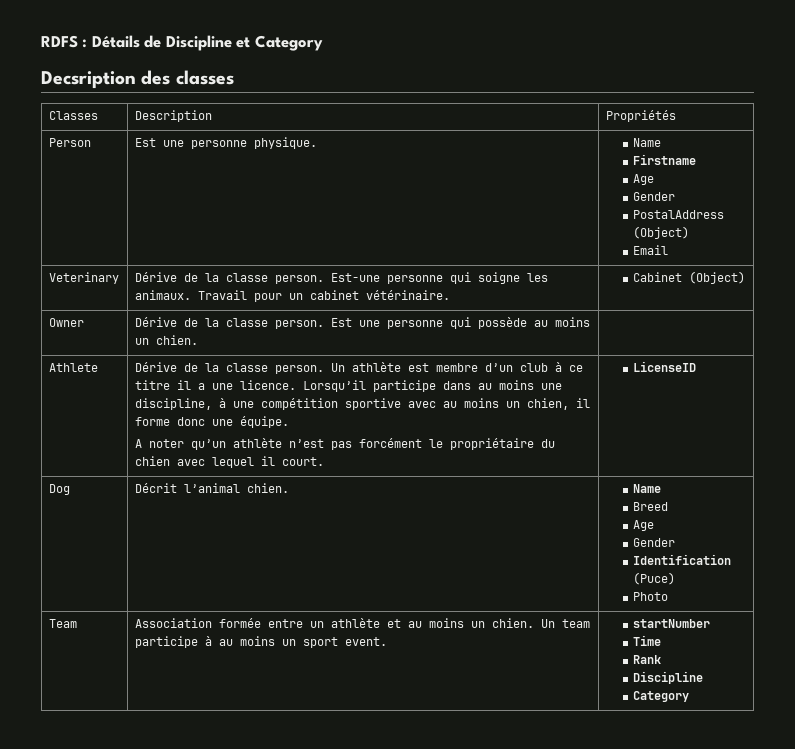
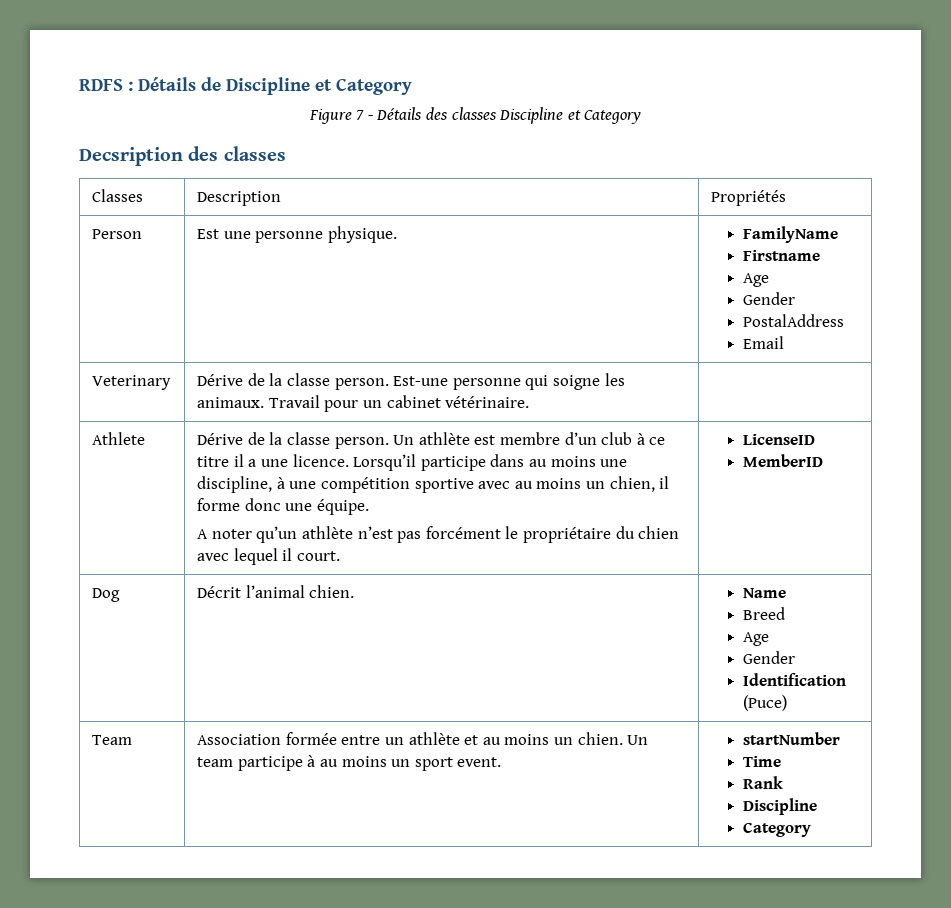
(323, 43) none -> [308,107,642,124] // Figure 7 - Détails des classes Discipline et Category
[633,138,662,147] Name -> [742,226,838,243] FamilyName
[633,226,690,239] (Object) -> (844, 320) none
[633,271,746,284] [48,318,84,327] [134,317,590,329] [134,335,198,345] | Cabinet (Object) // Owner | Dérive de la classe person. Est une personne qui possède au moins un chien. -> (530, 402) none
(697, 366) none -> [742,454,823,467] // MemberID
[633,592,669,601] // Photo -> (787, 703) none

